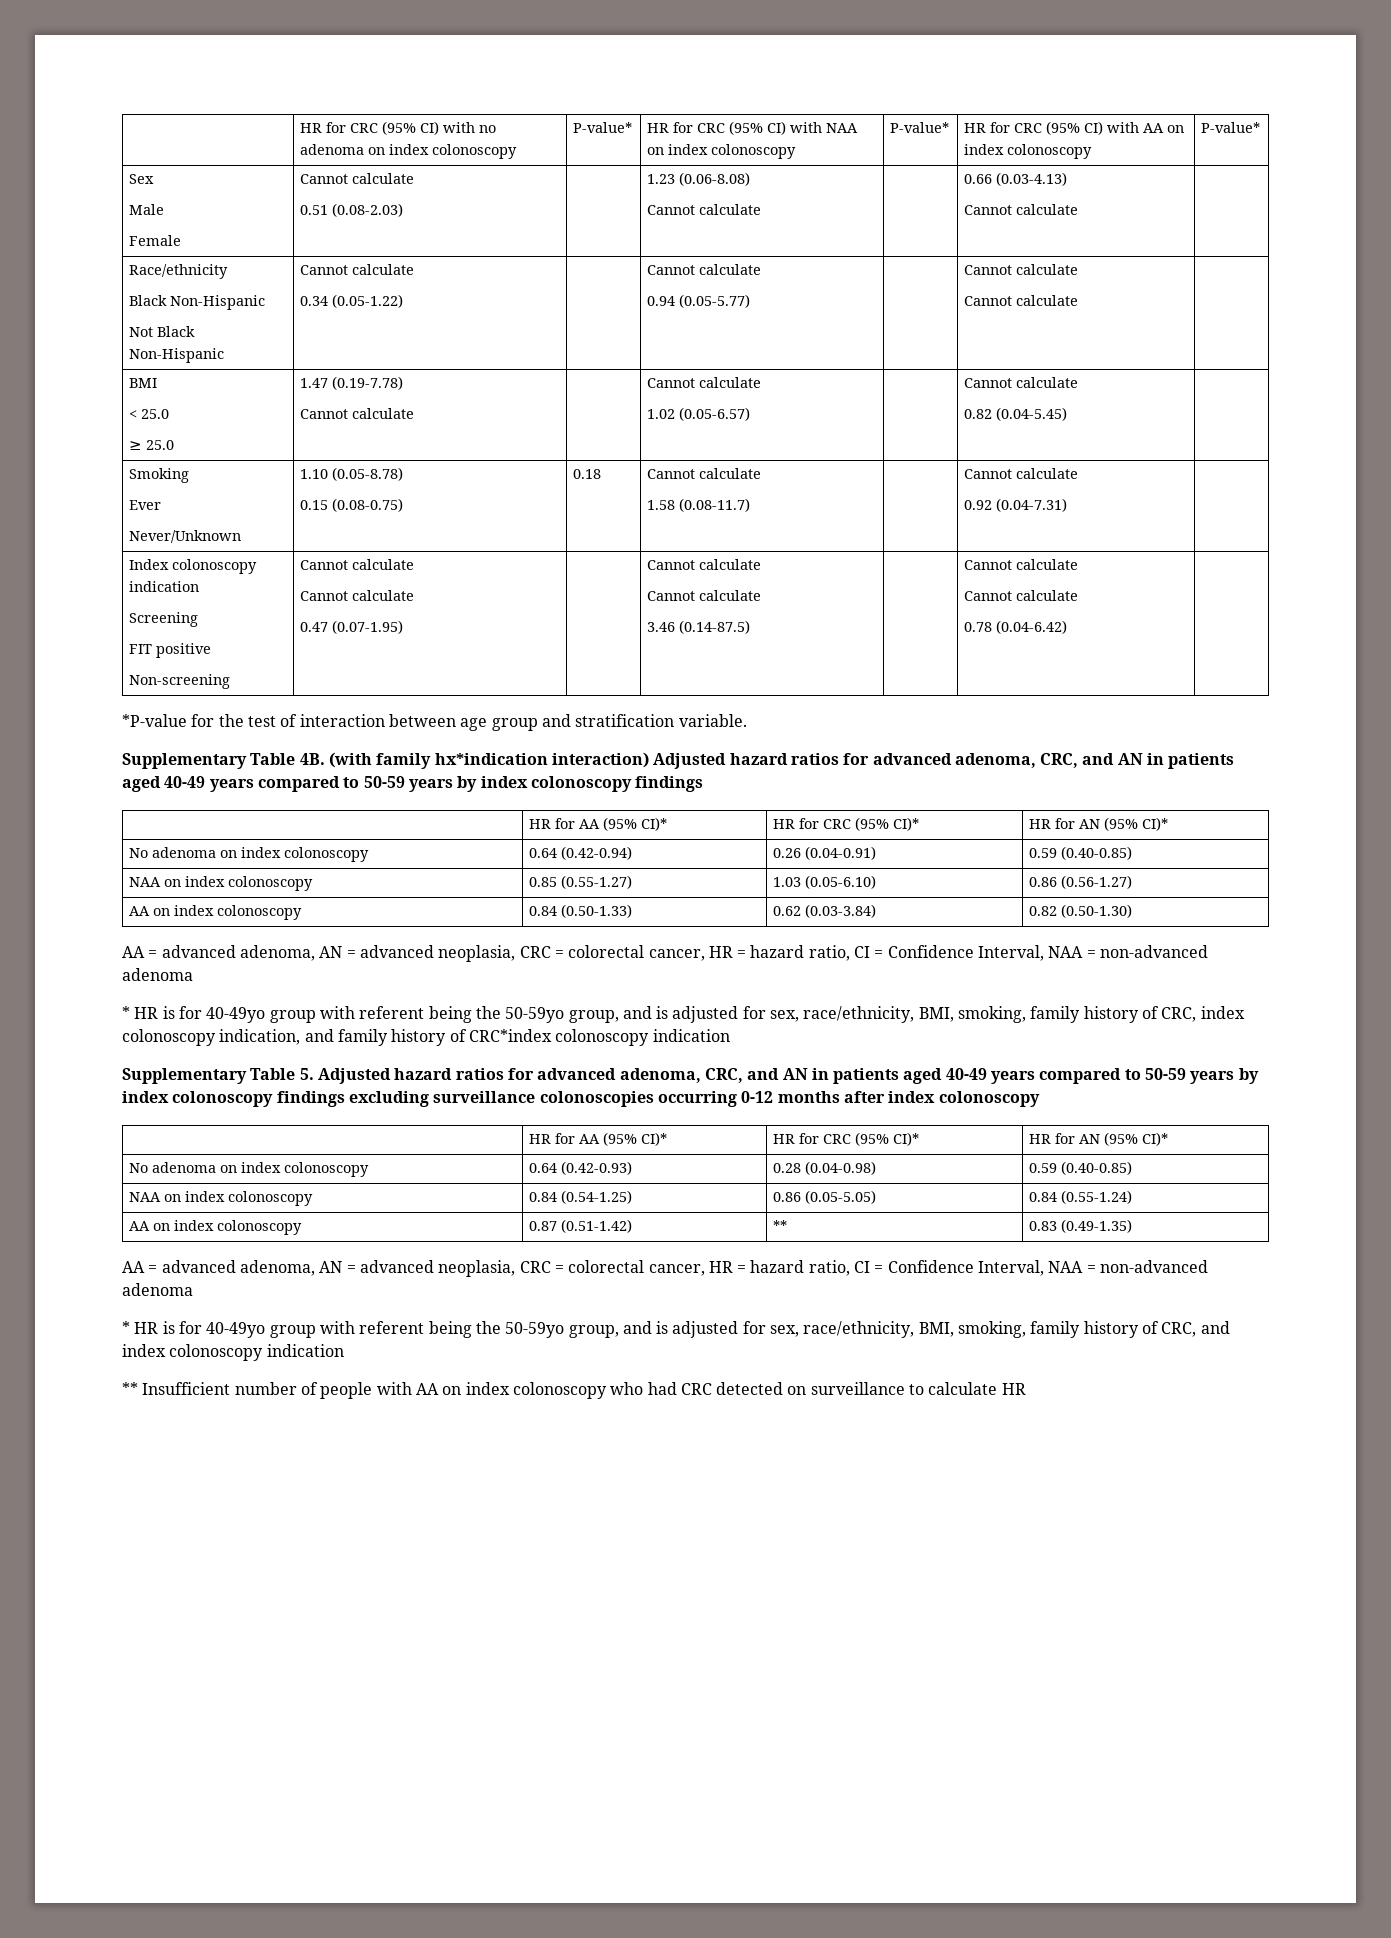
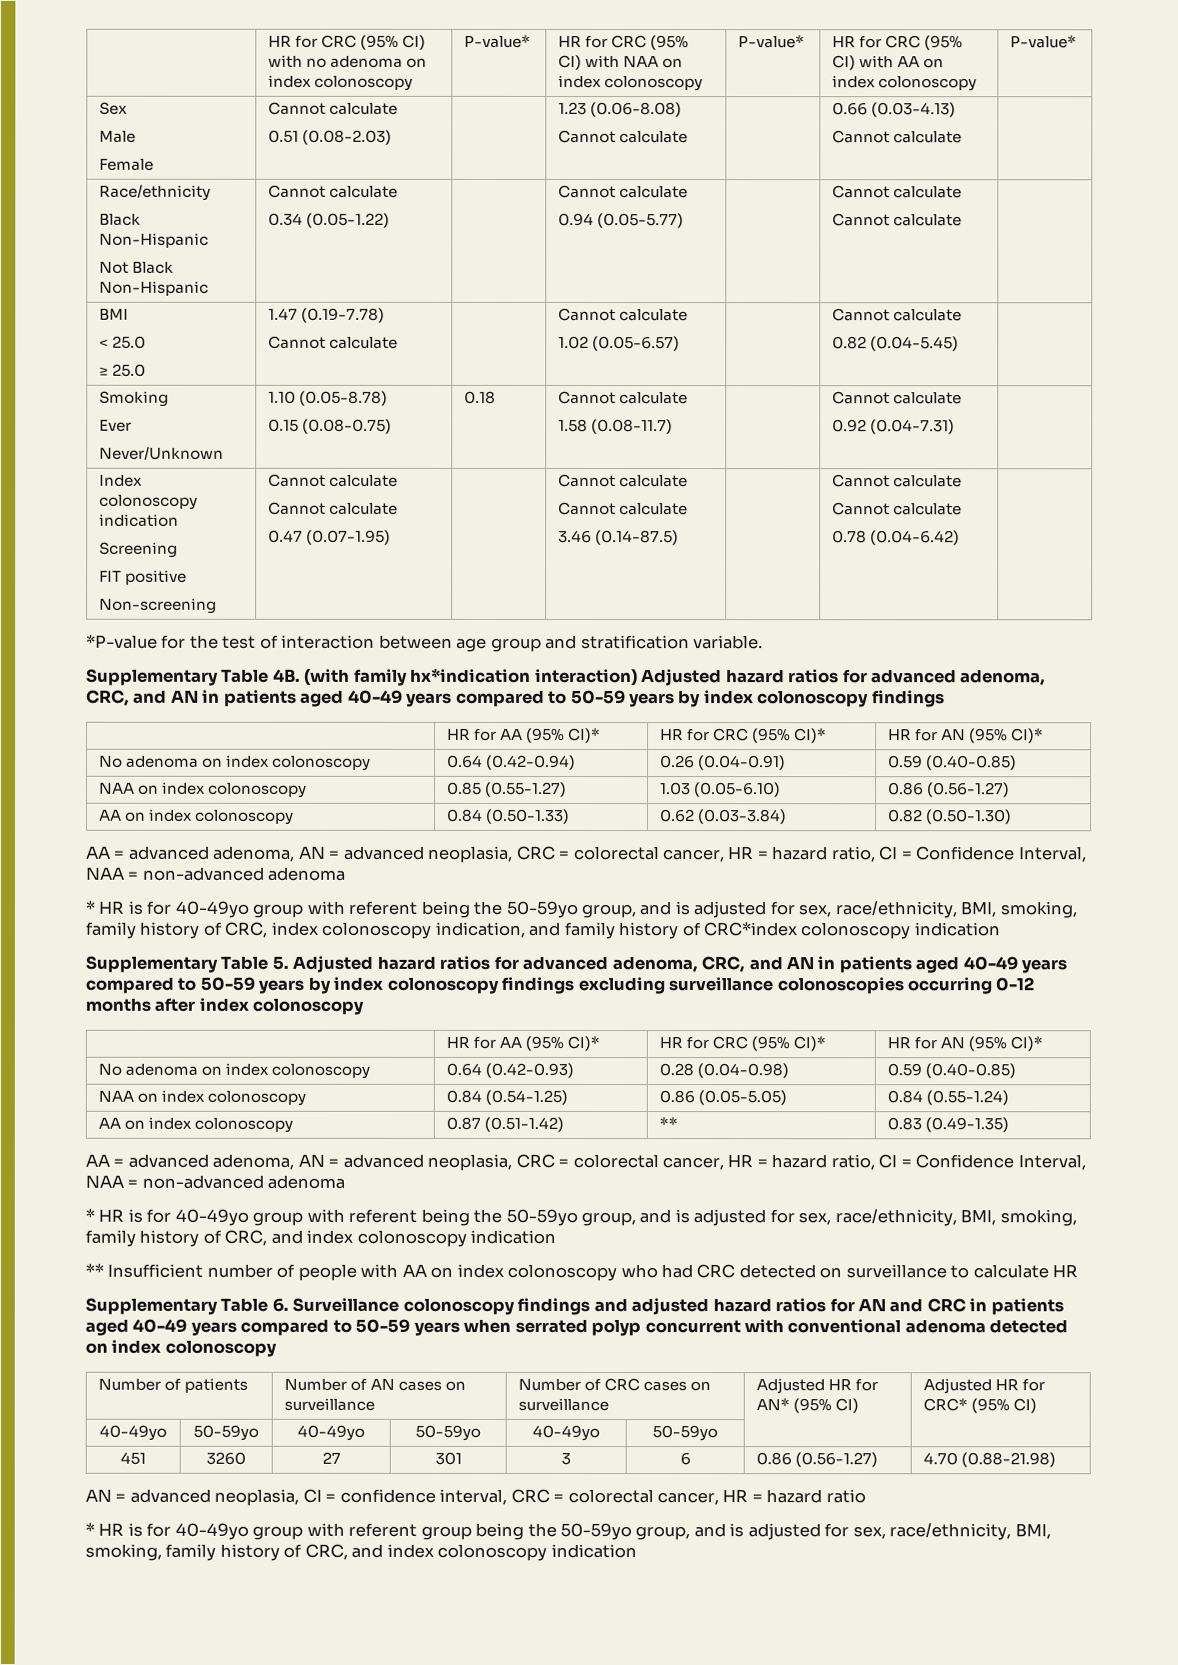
(1026, 1389) none -> [85,1297,1064,1316] [85,1318,1069,1337] [85,1339,277,1357] [98,1377,249,1393] [284,1378,467,1391] [284,1397,376,1411] [518,1378,712,1392] [518,1397,610,1412] [756,1378,879,1395] [756,1398,860,1414] [923,1378,1046,1395] [923,1398,1038,1414] [99,1424,167,1441] [193,1424,259,1441] [297,1424,365,1441] [415,1424,481,1441] [532,1424,600,1442] [652,1425,718,1442] [120,1451,146,1465] [206,1451,246,1465] [321,1451,341,1464] [434,1451,462,1465] [561,1452,571,1465] [679,1452,691,1466] [756,1452,879,1468] [923,1452,1057,1468] [85,1488,866,1506] [85,1522,1051,1541] [85,1543,637,1561] // Supplementary Table 6. Surveillance colonoscopy findings and adjusted hazard ratios for AN and CRC in patients aged 40-49 years compared to 50-59 years when serrated polyp concurrent with conventional adenoma detected on index colonoscopy // Number of patients | Number of AN cases on surveillance | Number of CRC cases on surveillance | Adjusted HR for AN* (95% CI) | Adjusted HR for CRC* (95% CI) // 40-49yo | 50-59yo | 40-49yo | 50-59yo | 40-49yo | 50-59yo | | // 451 | 3260 | 27 | 301 | 3 | 6 | 0.86 (0.56-1.27) | 4.70 (0.88-21.98) // AN = advanced neoplasia, CI = confidence interval, CRC = colorectal cancer, HR = hazard ratio // * HR is for 40-49yo group with referent group being the 50-59yo group, and is adjusted for sex, race/ethnicity, BMI, smoking, family history of CRC, and index colonoscopy indication

